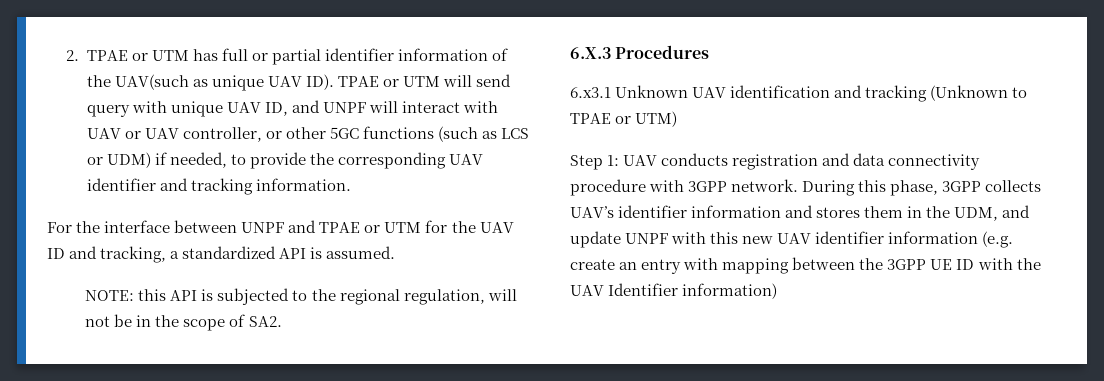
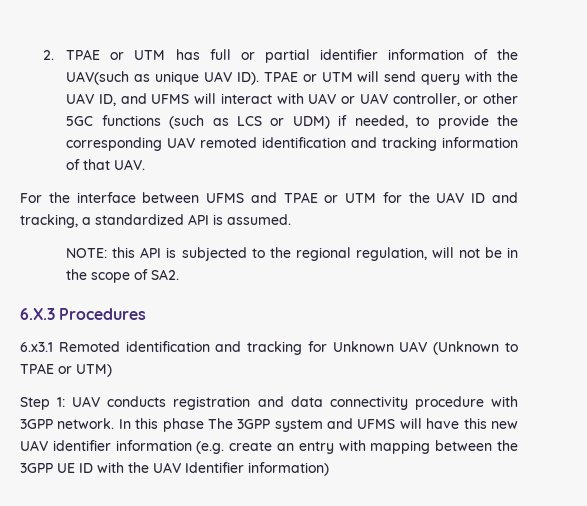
[170,101,223,117] unique -> [496,71,518,82] the
[322,102,366,113] UNPF -> [151,94,190,104] UFMS
[86,178,351,195] identifier and tracking information. -> [200,137,518,151] [66,159,146,170] remoted identification and tracking information of that UAV.
[241,222,285,233] UNPF -> [206,193,245,203] UFMS
[615,85,928,102] Unknown UAV identification and tracking -> [58,341,428,355] Remoted identification and tracking for Unknown UAV
[802,180,1042,196] [570,205,1031,221] [570,231,707,248] During this phase, 3GPP collects UAV’s identifier information and stores them in the UDM, and update UNPF with -> [118,418,460,432] In this phase The 3GPP system and UFMS will have

